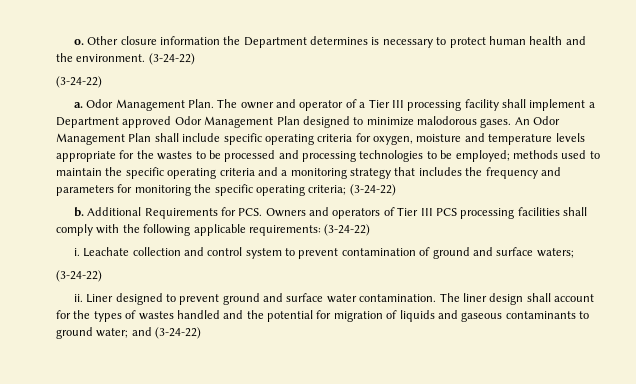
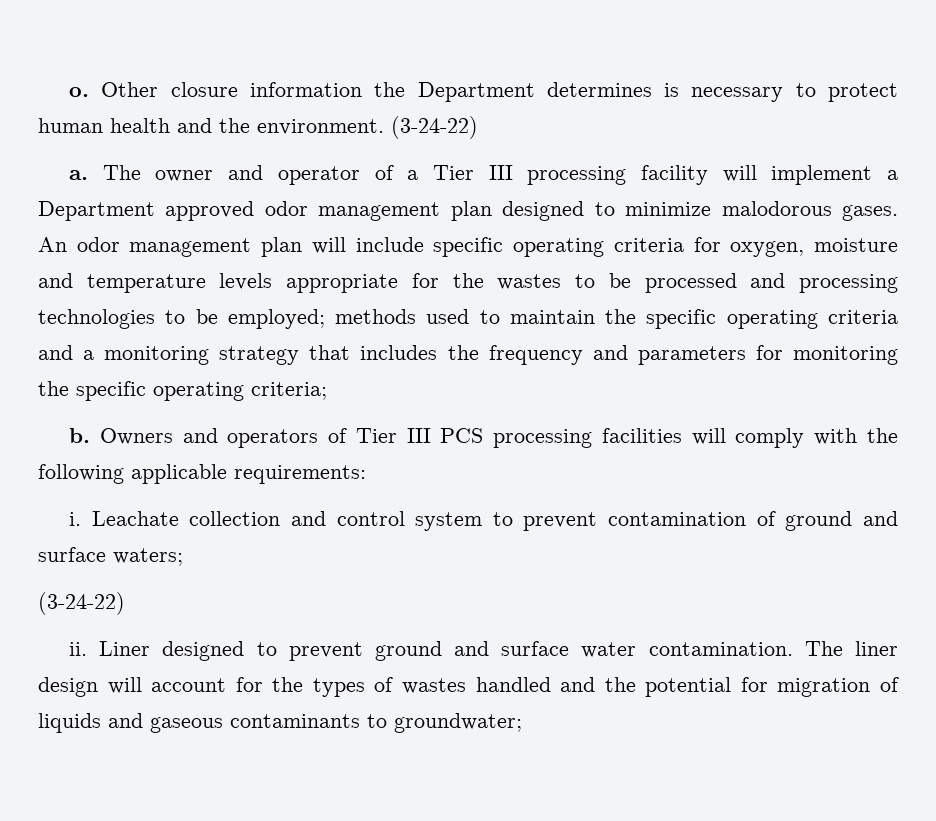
[56,76,102,88] // (3-24-22) -> (478, 127) none
[86,99,214,111] Odor Management Plan. -> (89, 175) none
[502,99,527,108] shall -> [722,165,757,182] will
[174,116,300,128] Odor Management Plan -> [264,201,492,221] odor management plan
[533,116,561,125] [56,133,179,145] Odor Management Plan shall -> [76,237,346,257] odor management plan will
[349,184,396,196] (3-24-22) -> (327, 391) none
[87,207,263,219] Additional Requirements for PCS. -> (91, 435) none
[563,207,588,216] shall -> [691,428,726,445] will
[324,224,371,236] (3-24-22) -> (366, 474) none
[526,293,551,302] shall -> [107,677,142,694] will
[56,327,202,339] ground water; and (3-24-22) -> [394,713,522,733] groundwater;

